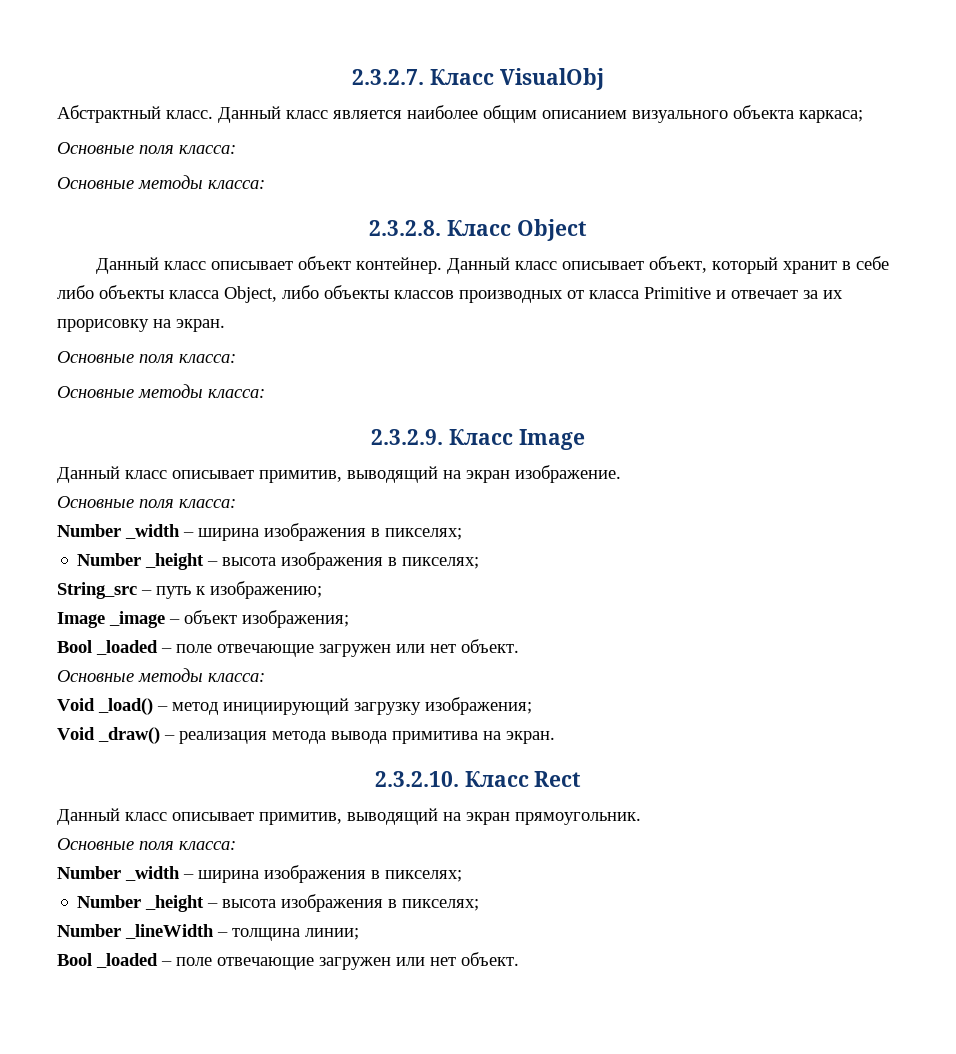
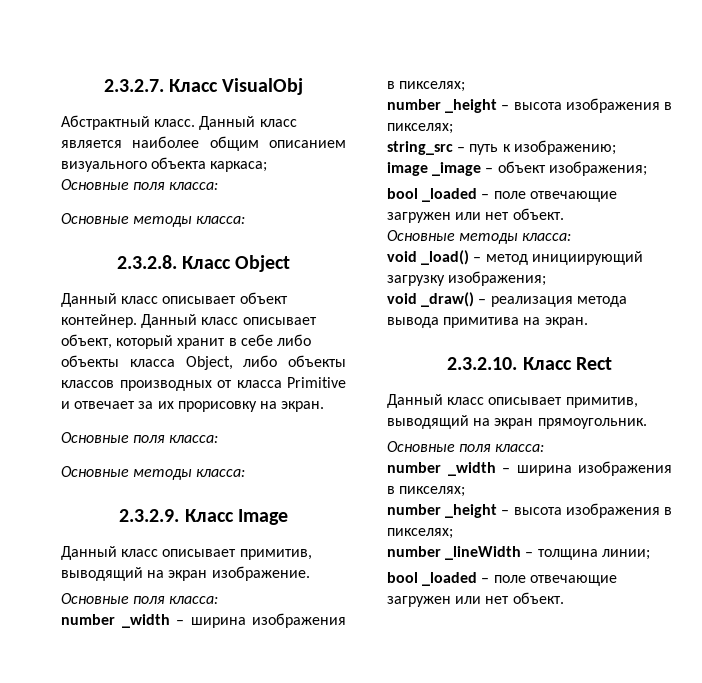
[57,523,462,541] [77,552,480,570] [57,582,137,599] Number _width – ширина изображения в пикселях; // Number _height – высота изображения в пикселях; // String_src -> [61,613,346,628] [387,81,466,92] [387,98,672,113] [387,123,453,134] [387,141,453,155] number _width – ширина изображения в пикселях; // number _height – высота изображения в пикселях; // string_src
[57,612,105,628] Image -> [387,162,428,176] image
[57,640,92,653] Bool -> [387,188,418,199] bool
[57,698,95,711] Void -> [387,251,417,262] void
[57,727,95,740] Void -> [387,293,417,304] void
[57,865,462,883] [77,894,480,912] [57,924,121,937] Number _width – ширина изображения в пикселях; // Number _height – высота изображения в пикселях; // Number -> [387,461,672,476] [387,486,466,497] [387,503,672,518] [387,528,453,539] [387,546,441,557] number _width – ширина изображения в пикселях; // number _height – высота изображения в пикселях; // number
[57,953,92,966] Bool -> [387,572,418,583] bool

